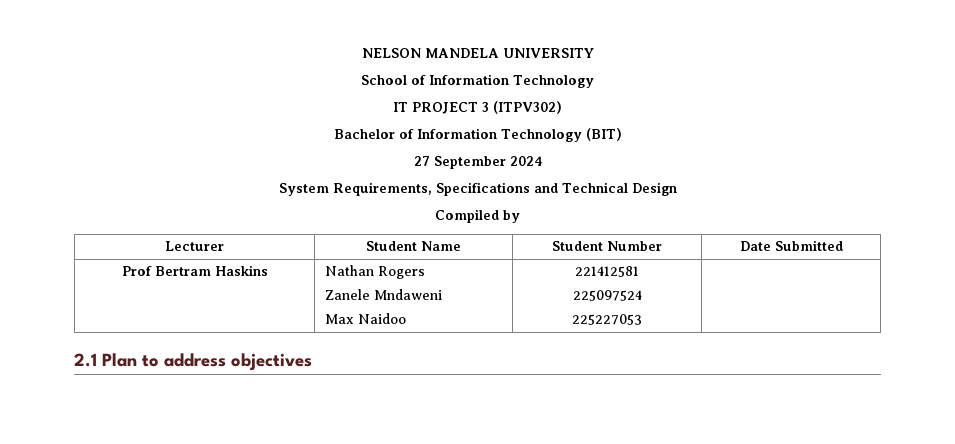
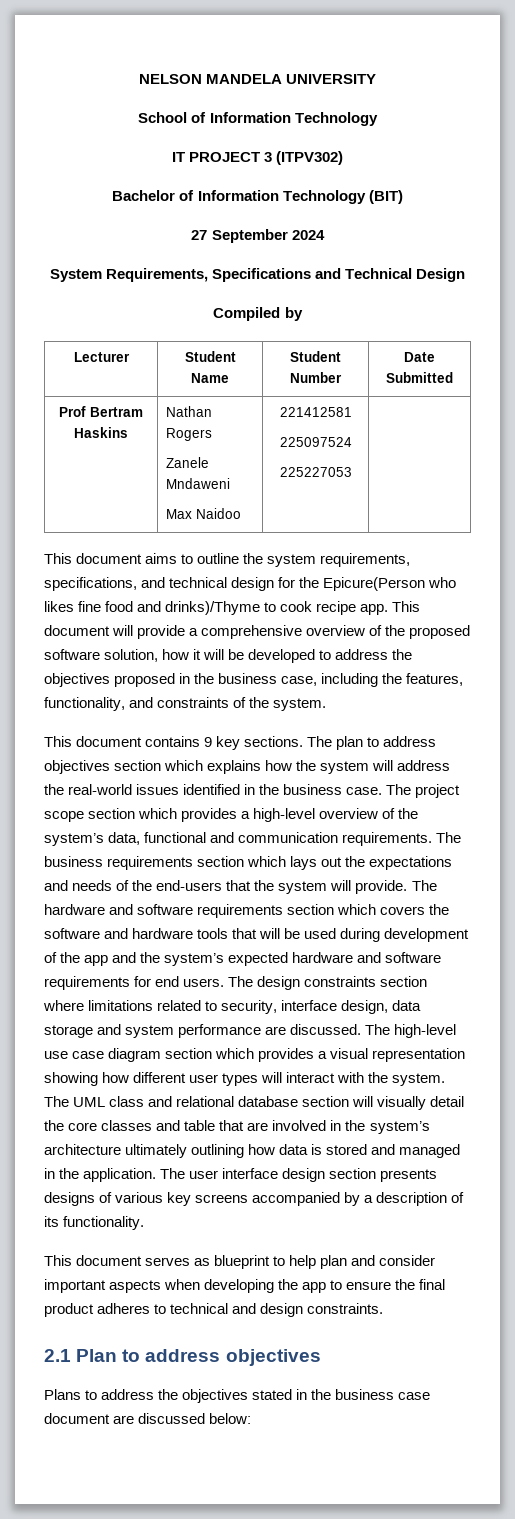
(642, 319) none -> [44,553,411,567] [44,577,457,591] [44,601,421,615] [44,625,471,639] [44,649,413,663] [44,673,464,687] [44,697,327,711] [44,736,437,750] [44,760,451,774] [44,784,461,798] [44,808,419,822] [44,832,462,846] [44,856,453,870] [44,880,437,894] [44,904,450,918] [44,928,470,942] [44,952,442,966] [44,976,428,990] [43,1000,422,1014] [44,1024,457,1038] [44,1048,466,1062] [44,1072,446,1086] [44,1096,465,1110] [44,1120,430,1134] [44,1144,461,1158] [44,1168,438,1182] [44,1192,465,1206] [44,1216,145,1230] [44,1255,436,1269] [44,1279,446,1293] [44,1303,384,1317] // This document aims to outline the system requirements, specifications, and technical design for the Epicure(Person who likes fine food and drinks)/Thyme to cook recipe app. This document will provide a comprehensive overview of the proposed software solution, how it will be developed to address the objectives proposed in the business case, including the features, functionality, and constraints of the system. // This document contains 9 key sections. The plan to address objectives section which explains how the system will address the real-world issues identified in the business case. The project scope section which provides a high-level overview of the system’s data, functional and communication requirements. The business requirements section which lays out the expectations and needs of the end-users that the system will provide. The hardware and software requirements section which covers the software and hardware tools that will be used during development of the app and the system’s expected hardware and software requirements for end users. The design constraints section where limitations related to security, interface design, data storage and system performance are discussed. The high-level use case diagram section which provides a visual representation showing how different user types will interact with the system. The UML class and relational database section will visually detail the core classes and table that are involved in the system’s architecture ultimately outlining how data is stored and managed in the application. The user interface design section presents designs of various key screens accompanied by a description of its functionality. // This document serves as blueprint to help plan and consider important aspects when developing the app to ensure the final product adheres to technical and design constraints.
(312, 362) none -> [44,1389,431,1403] [44,1413,252,1424] // Plans to address the objectives stated in the business case document are discussed below:

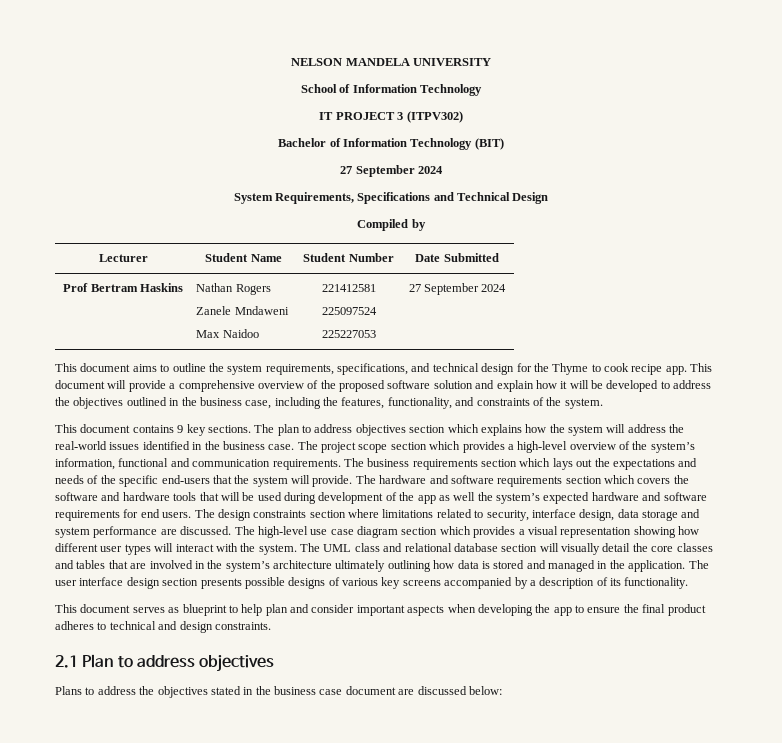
(352, 472) none -> [408,283,507,295] 27 September 2024
[323,577,457,591] [44,601,261,615] Epicure(Person who likes fine food and drinks)/Thyme -> [552,363,589,375] Thyme
[104,649,159,662] solution, -> [433,380,534,392] solution and explain
[114,673,176,687] proposed -> [126,397,167,406] outlined
[108,832,141,845] data, -> [55,458,115,470] information,
(153, 885) none -> [119,475,159,487] specific
[112,952,137,963] and -> [438,492,476,501] as well
[184,1120,216,1131] table -> [76,560,106,569] tables
(438, 1175) none -> [244,577,285,589] possible

